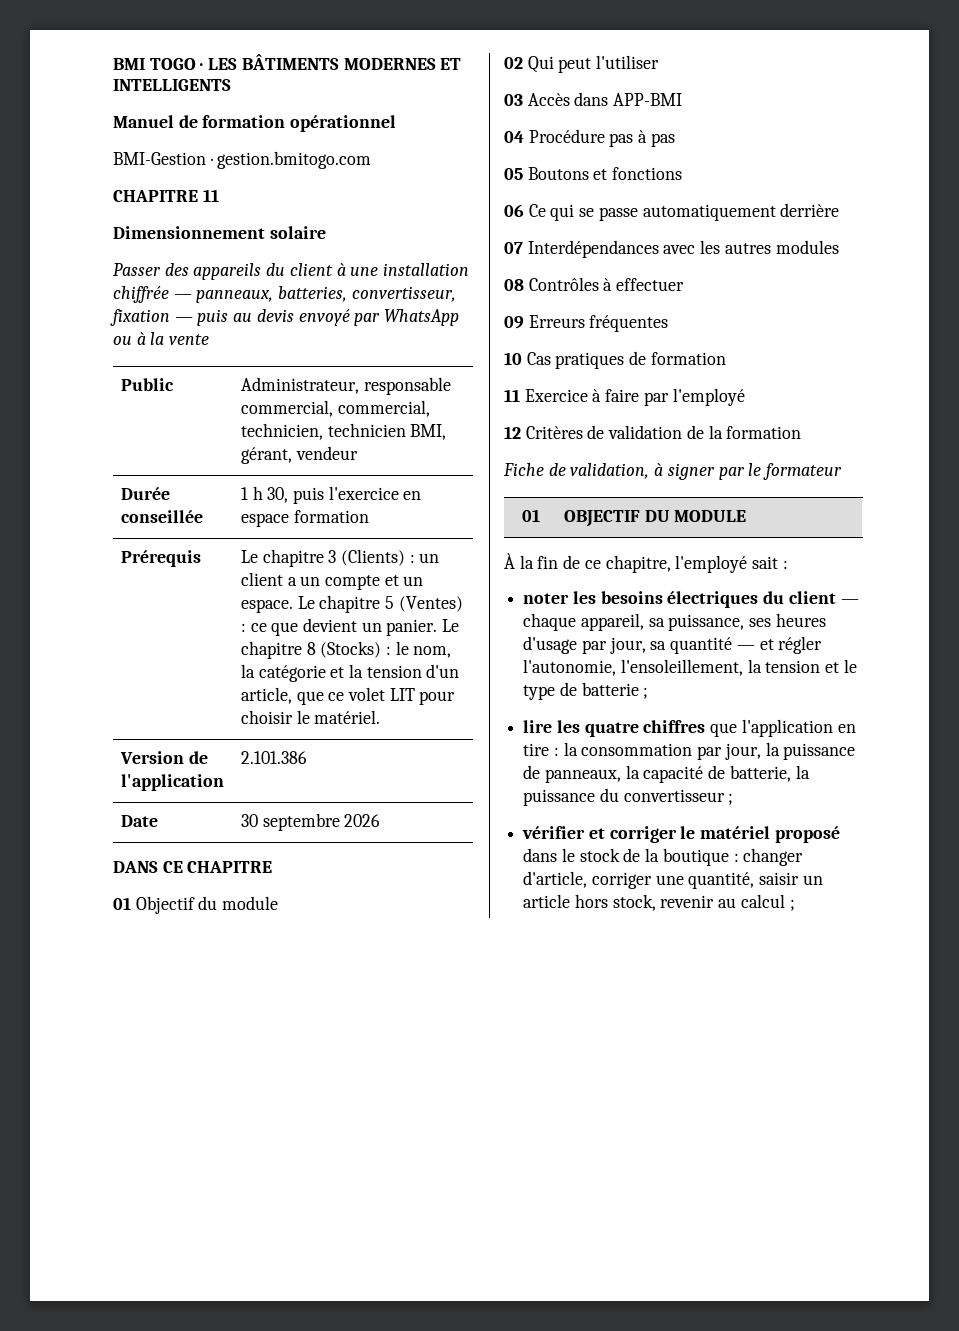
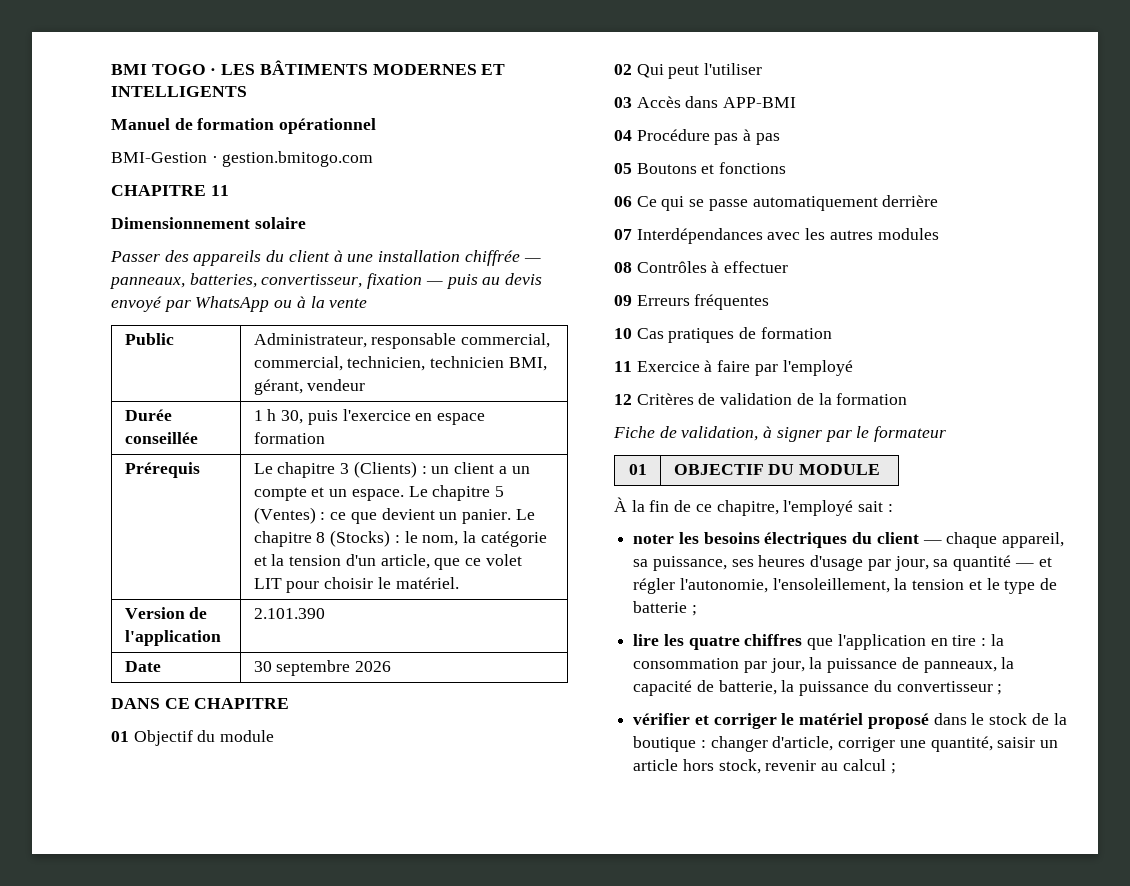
[240,751,307,764] 2.101.386 -> [253,608,325,619] 2.101.390

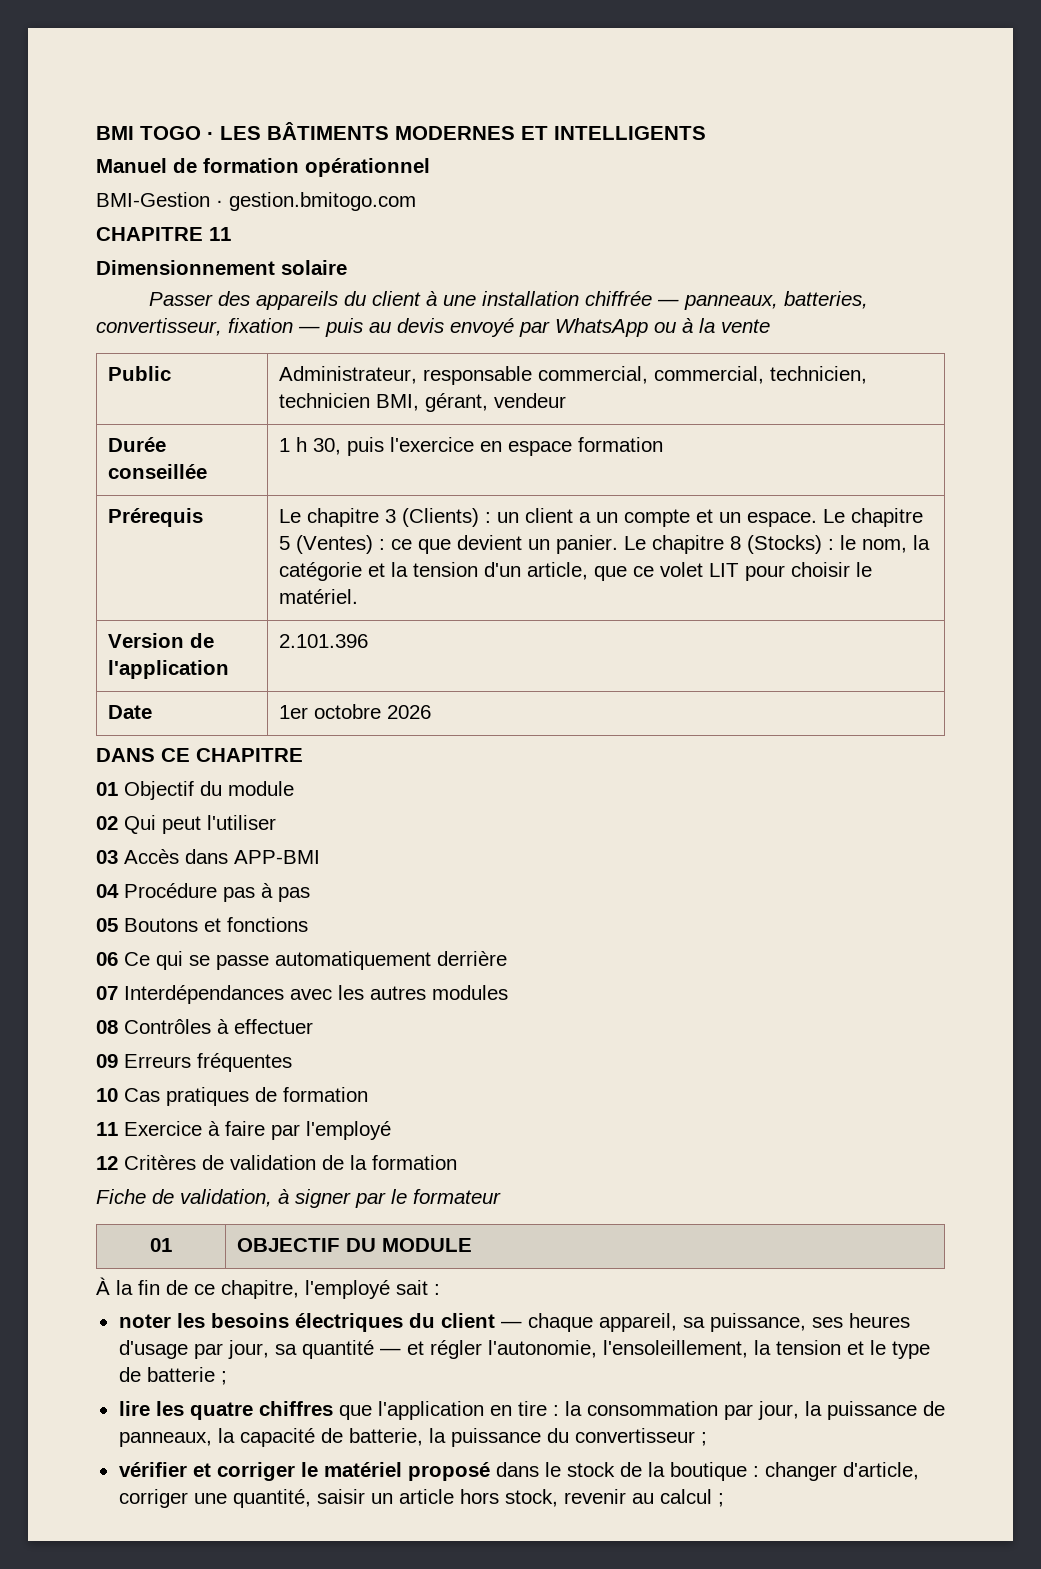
[253,608,325,619] 2.101.390 -> [279,634,369,648] 2.101.396
[253,660,351,676] 30 septembre -> [279,704,382,719] 1er octobre

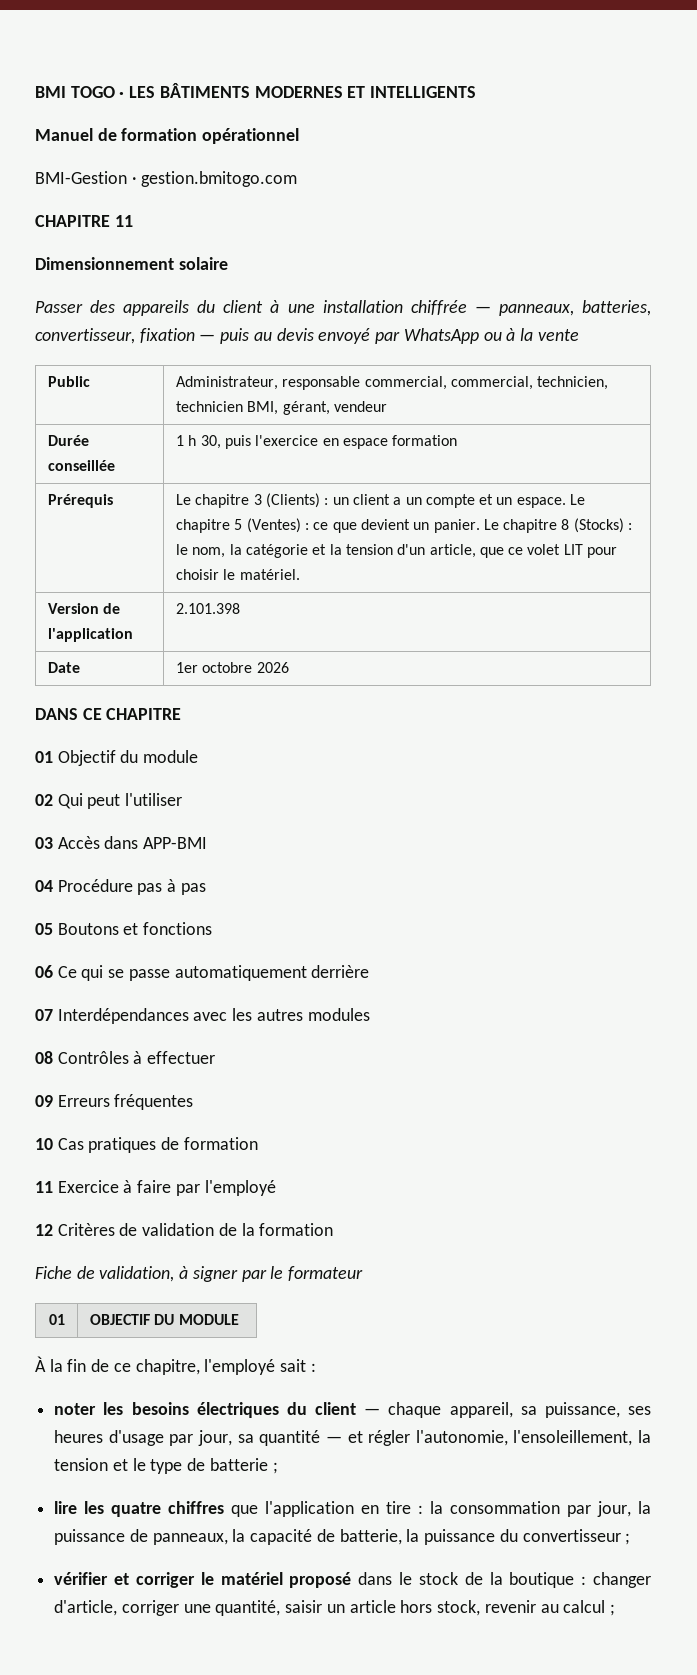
[279,634,369,648] 2.101.396 -> [175,603,240,614] 2.101.398

